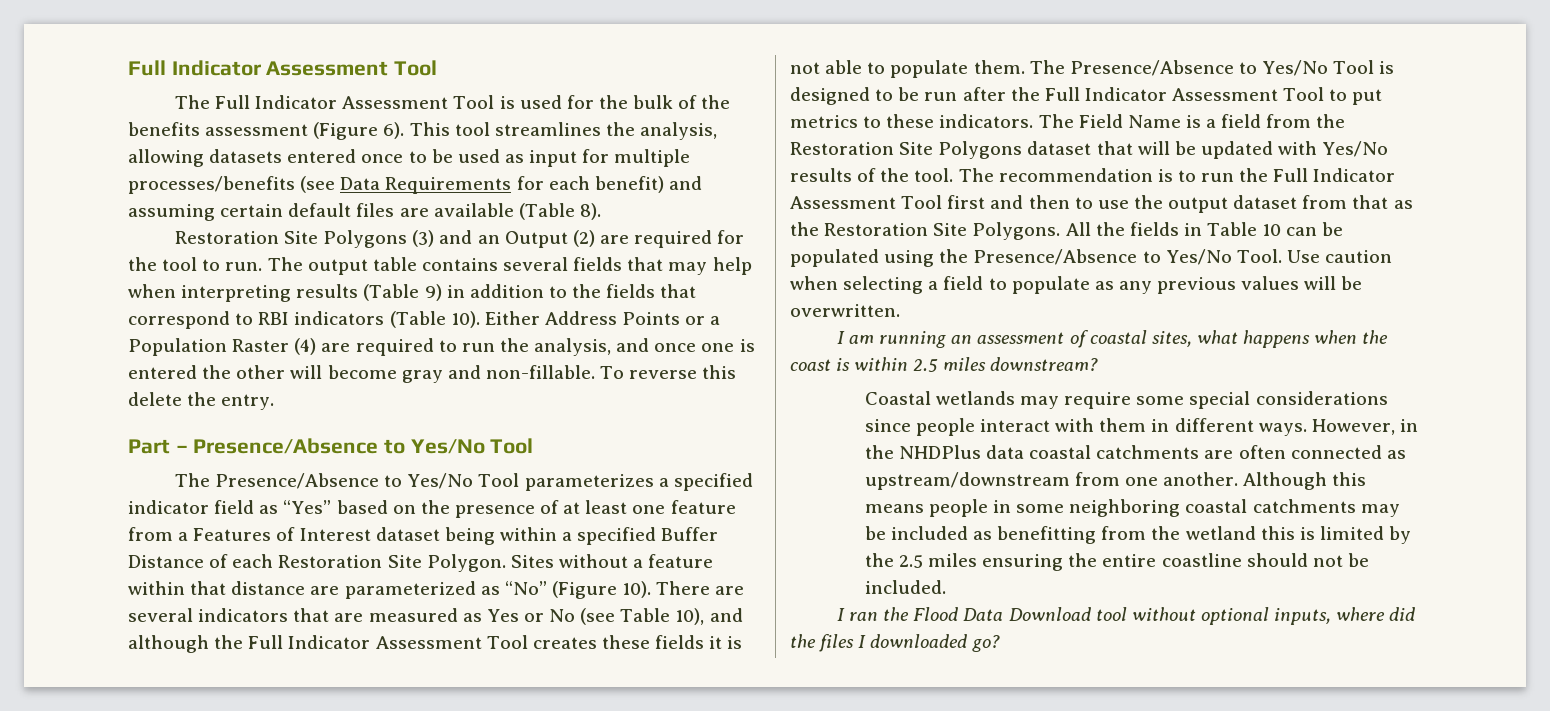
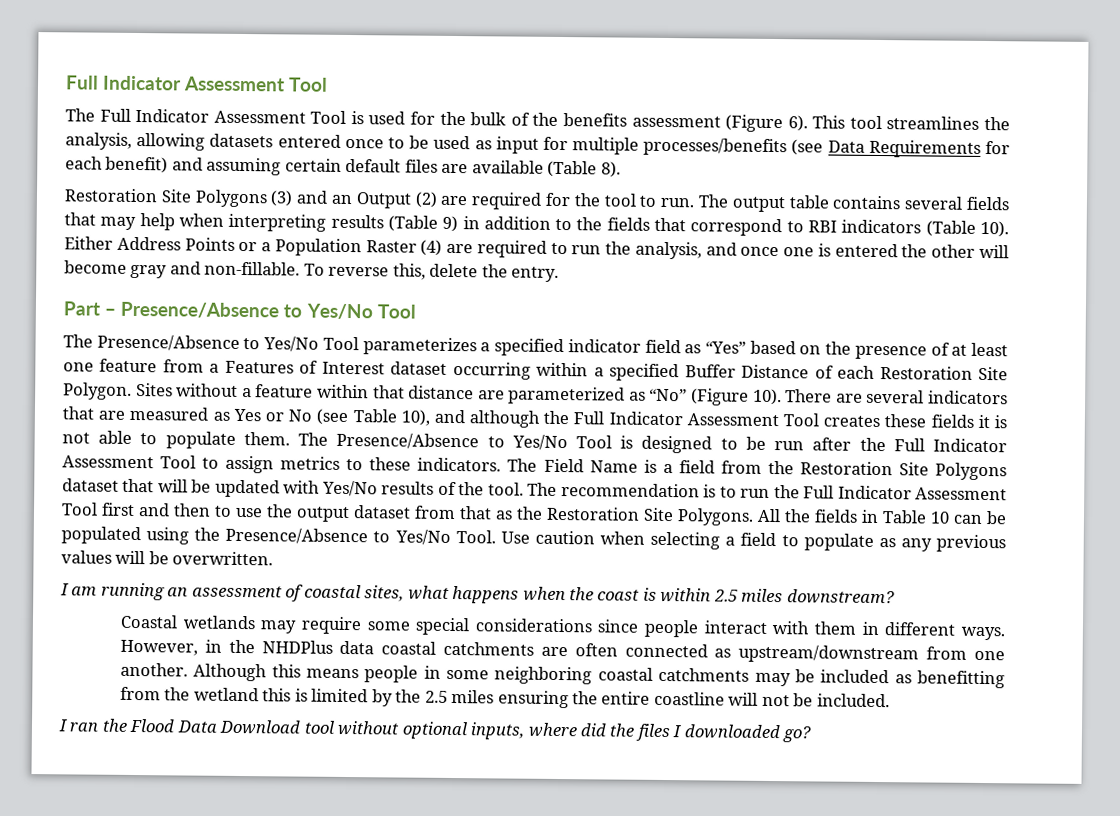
[702,365,737,379] this -> [392,263,426,280] this,
[444,527,495,545] being -> [452,361,531,380] occurring
[1352,89,1383,105] put -> [225,455,275,474] assign
[1246,553,1308,567] should -> [728,692,759,706] will

